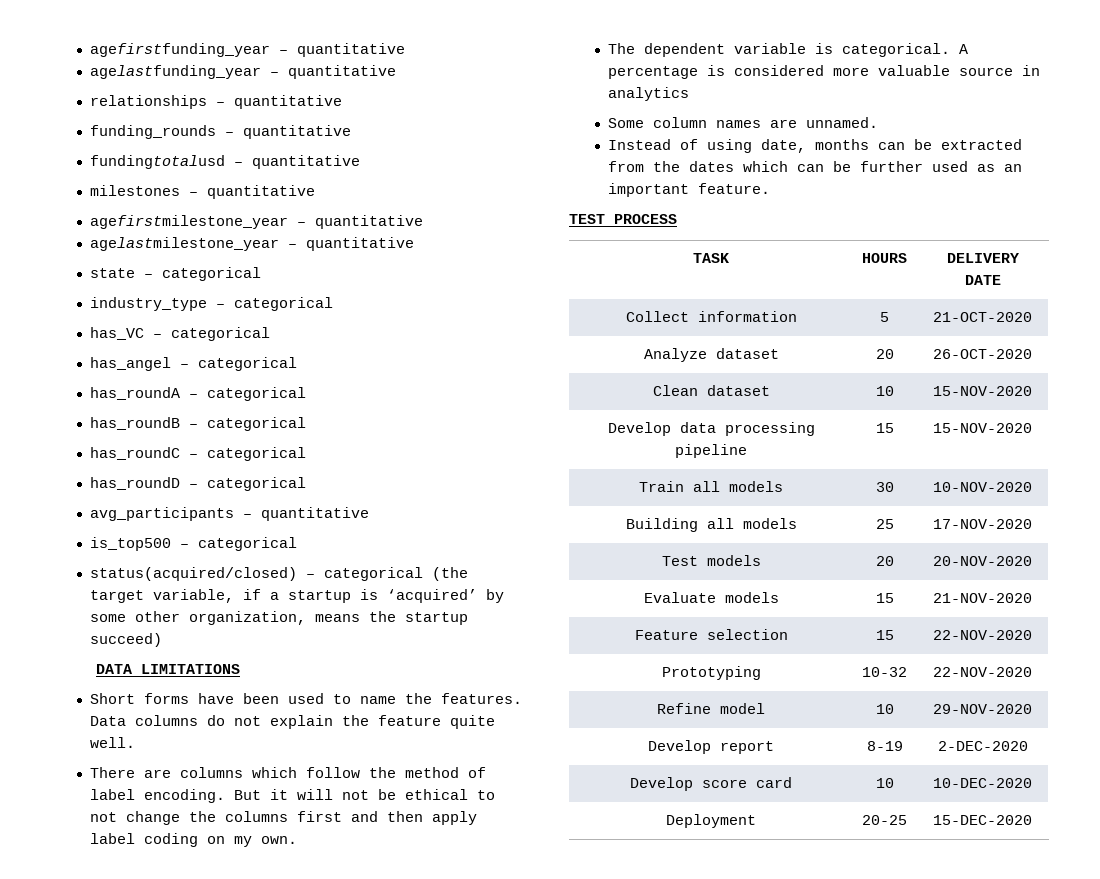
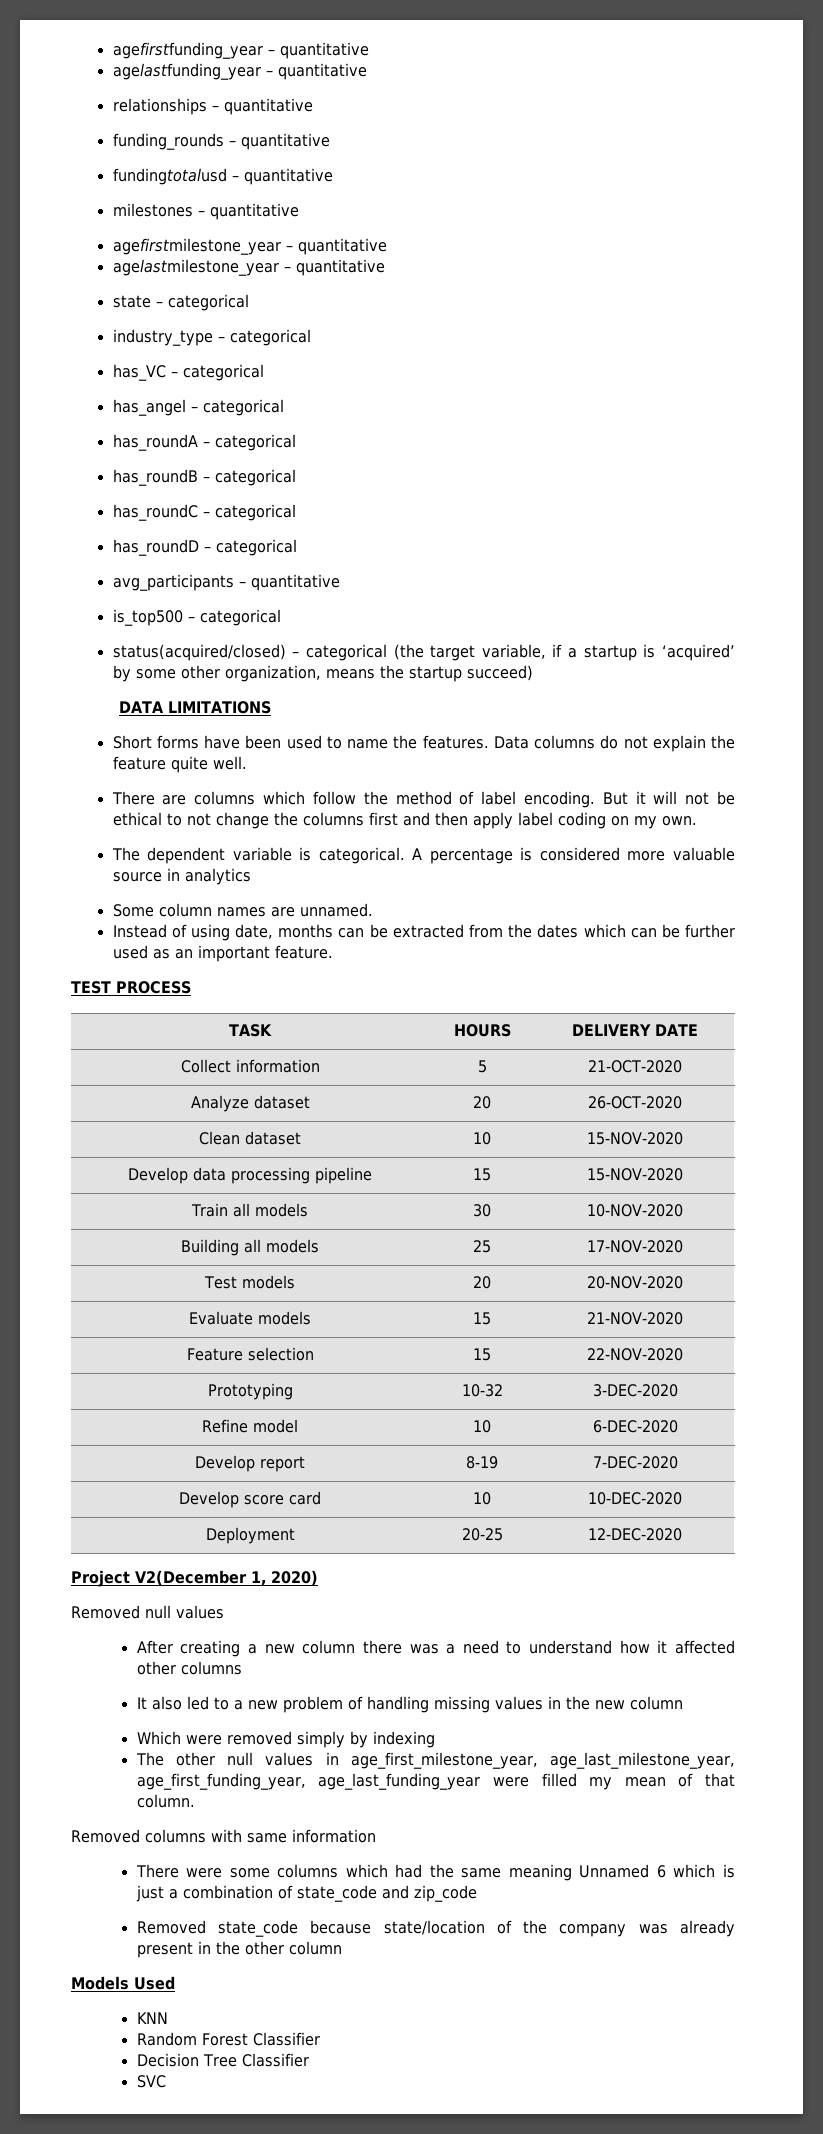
[933,667,1032,677] 22-NOV-2020 -> [592,1384,678,1397] 3-DEC-2020
[933,704,1032,714] 29-NOV-2020 -> [592,1420,678,1433] 6-DEC-2020
[937,741,1028,751] 2-DEC-2020 -> [592,1456,678,1469] 7-DEC-2020
[933,815,1032,825] 15-DEC-2020 -> [588,1528,682,1541] [71,1570,318,1587] [71,1605,224,1619] [136,1640,736,1657] [136,1661,242,1675] [136,1696,683,1713] [136,1731,435,1748] [135,1752,735,1769] [136,1773,736,1790] [136,1794,195,1808] [71,1829,376,1843] [135,1864,735,1881] [135,1885,477,1902] [136,1920,736,1937] [136,1941,342,1958] [71,1976,175,1990] [136,2012,168,2024] [136,2032,320,2046] [136,2053,309,2067] [136,2075,166,2088] 12-DEC-2020 // Project V2(December 1, 2020) // Removed null values // After creating a new column there was a need to understand how it affected other columns // It also led to a new problem of handling missing values in the new column // Which were removed simply by indexing // The other null values in age_first_milestone_year, age_last_milestone_year, age_first_funding_year, age_last_funding_year were filled my mean of that column. // Removed columns with same information // There were some columns which had the same meaning Unnamed 6 which is just a combination of state_code and zip_code // Removed state_code because state/location of the company was already present in the other column // Models Used // KNN // Random Forest Classifier // Decision Tree Classifier // SVC

